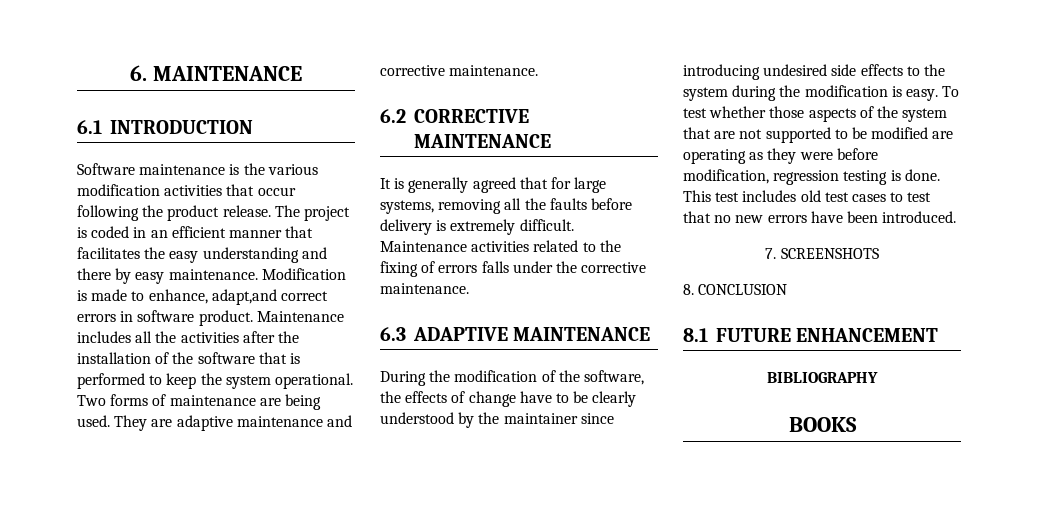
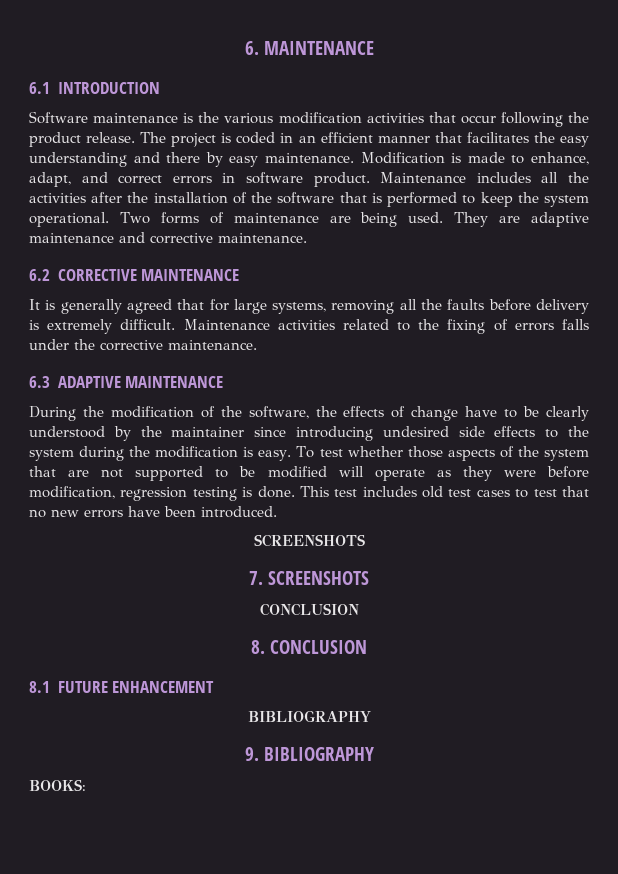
[211,289,277,305] adapt,and -> [29,172,108,187] adapt, and
[932,131,954,139] [683,149,746,164] are operating -> [338,466,425,481] will operate
[765,248,879,259] [683,284,788,295] 7. SCREENSHOTS // 8. CONCLUSION -> [253,534,365,547] [249,571,369,585] [259,603,359,616] [251,640,367,654] SCREENSHOTS // 7. SCREENSHOTS // CONCLUSION // 8. CONCLUSION
[788,417,857,432] BOOKS -> [244,747,374,761] [29,779,86,791] 9. BIBLIOGRAPHY // BOOKS:

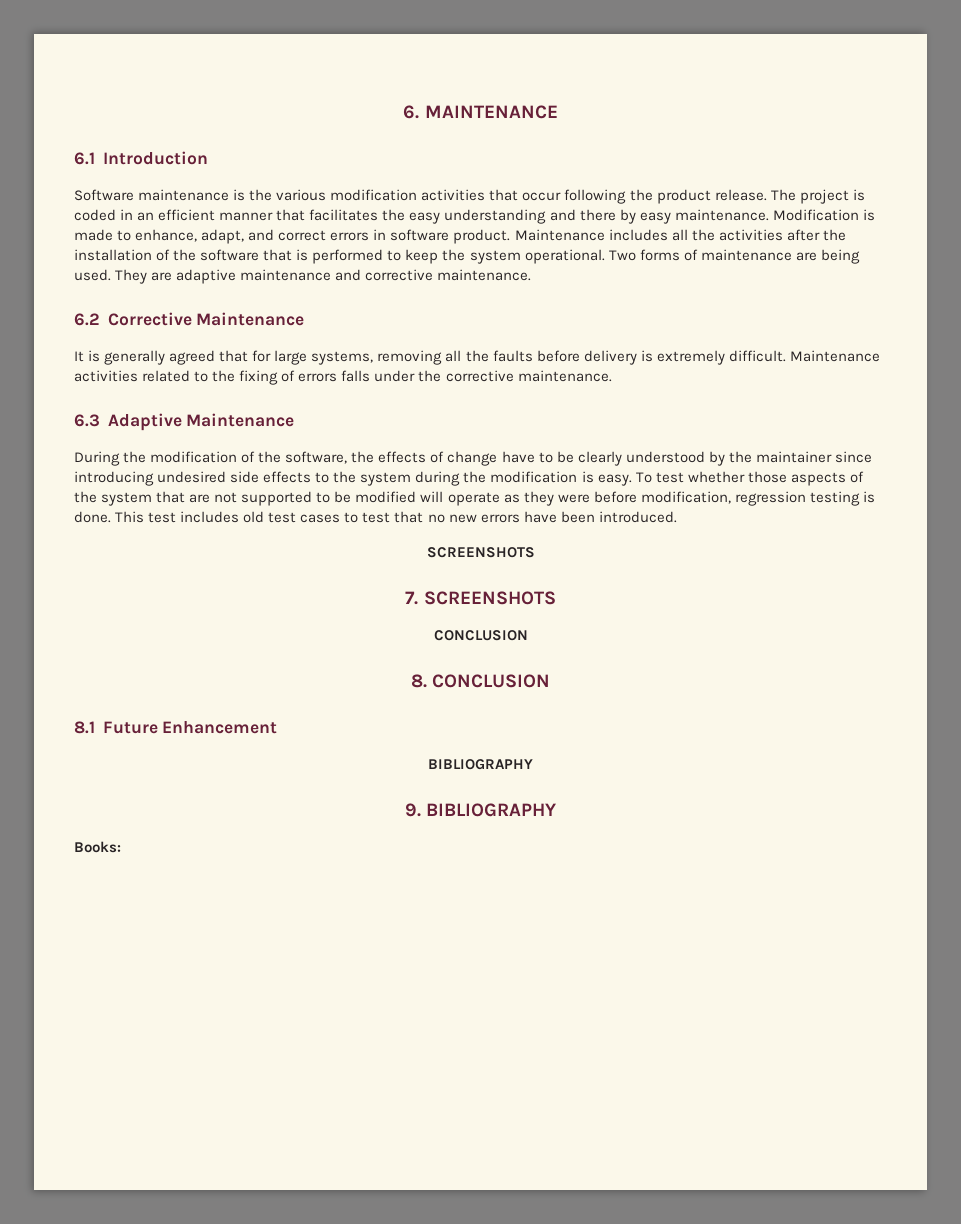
[57,82,160,94] INTRODUCTION -> [102,151,208,165] Introduction
[57,269,240,281] CORRECTIVE MAINTENANCE -> [107,312,305,326] Corrective Maintenance
[57,376,224,388] ADAPTIVE MAINTENANCE -> [107,413,295,431] Adaptive Maintenance
[57,681,215,693] FUTURE ENHANCEMENT -> [102,721,278,734] Future Enhancement
[29,779,86,791] BOOKS: -> [74,841,121,853] Books:

